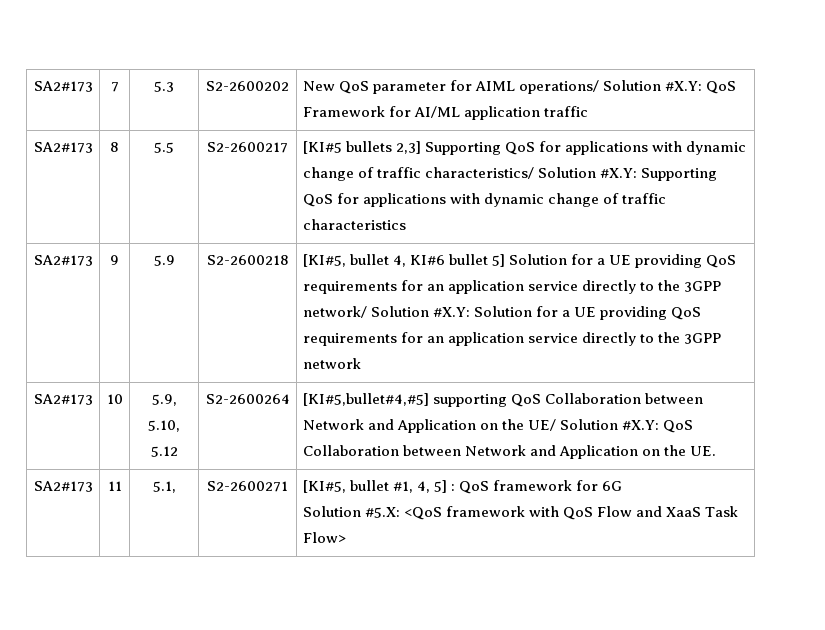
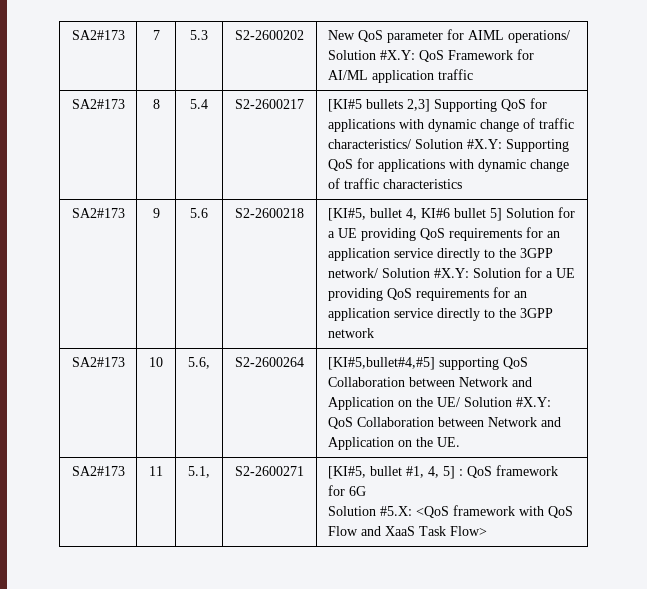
[154,142,174,153] 5.5 -> [190,99,208,109] 5.4
[153,255,175,266] 5.9 -> [190,208,208,218] 5.6
[151,394,177,406] [148,420,180,432] [150,446,178,457] 5.9, 5.10, 5.12 -> [188,357,210,369] 5.6,

